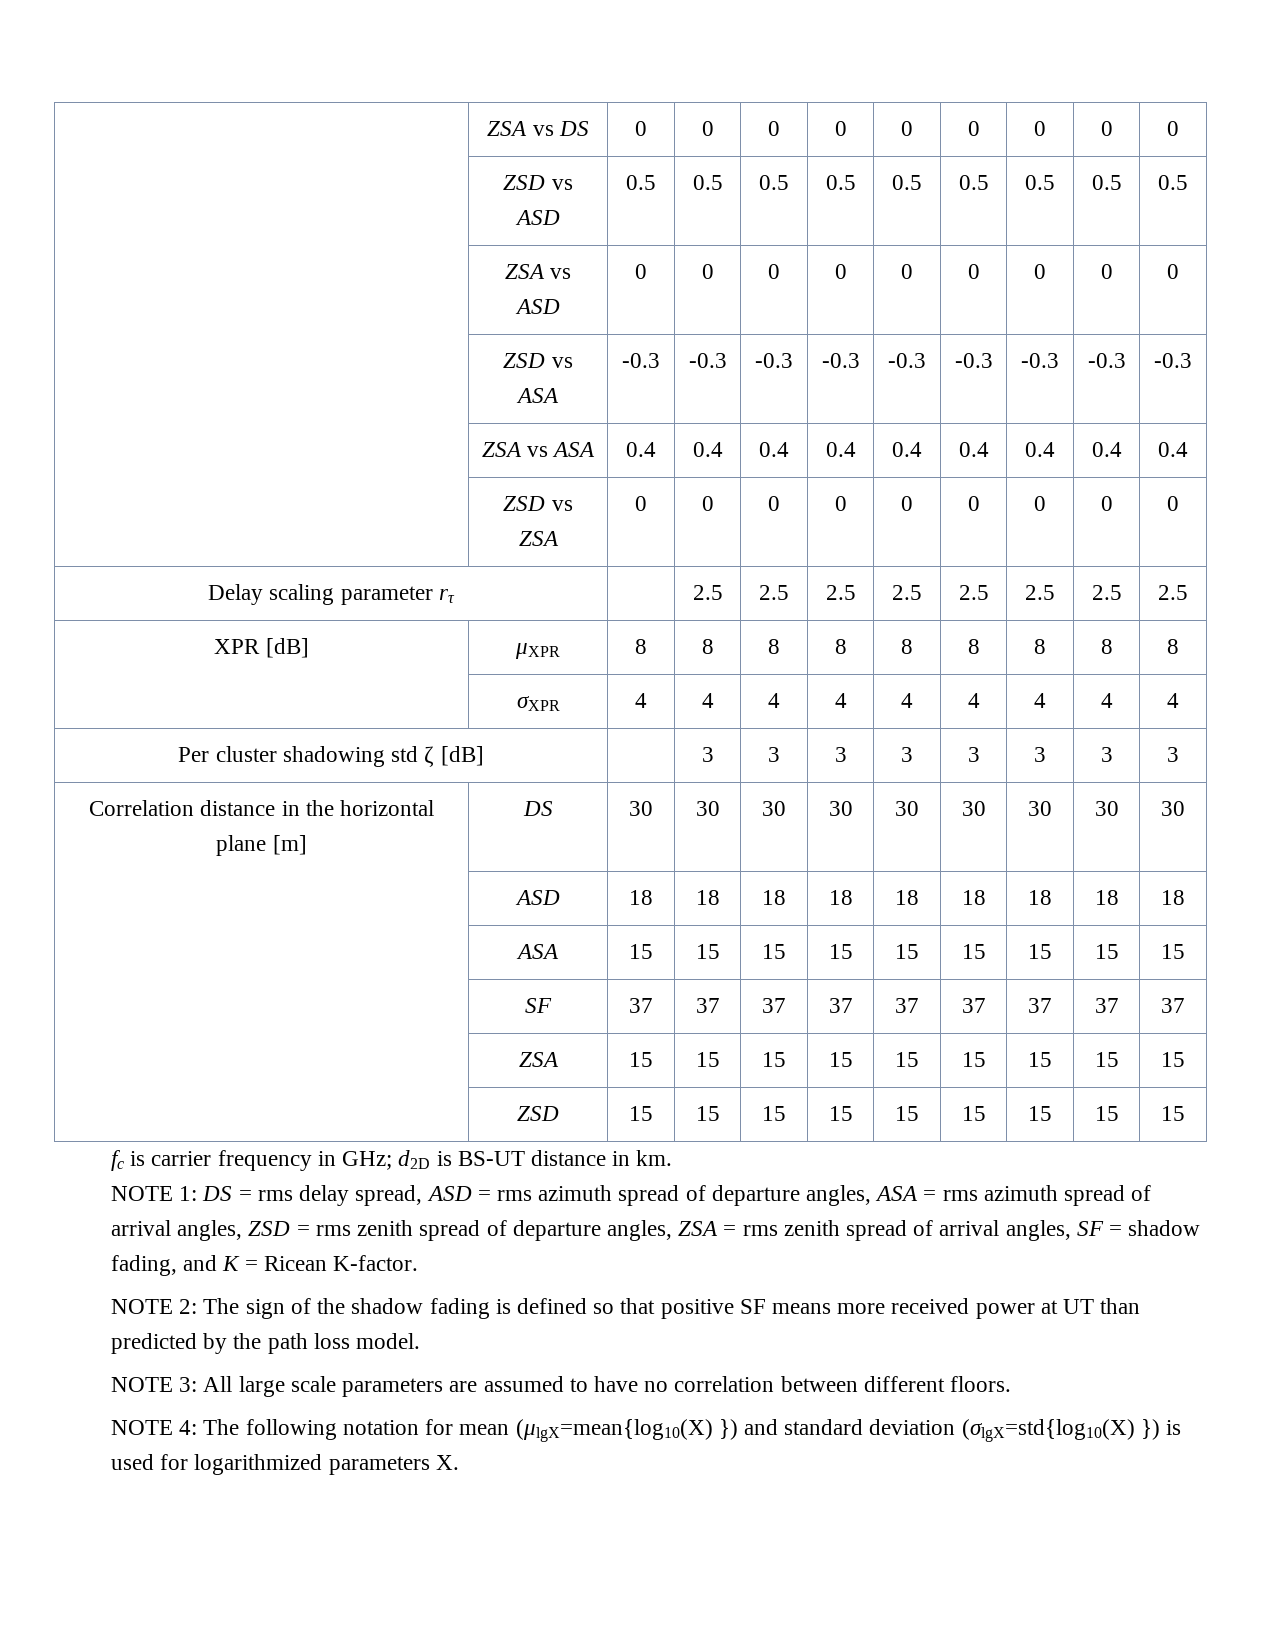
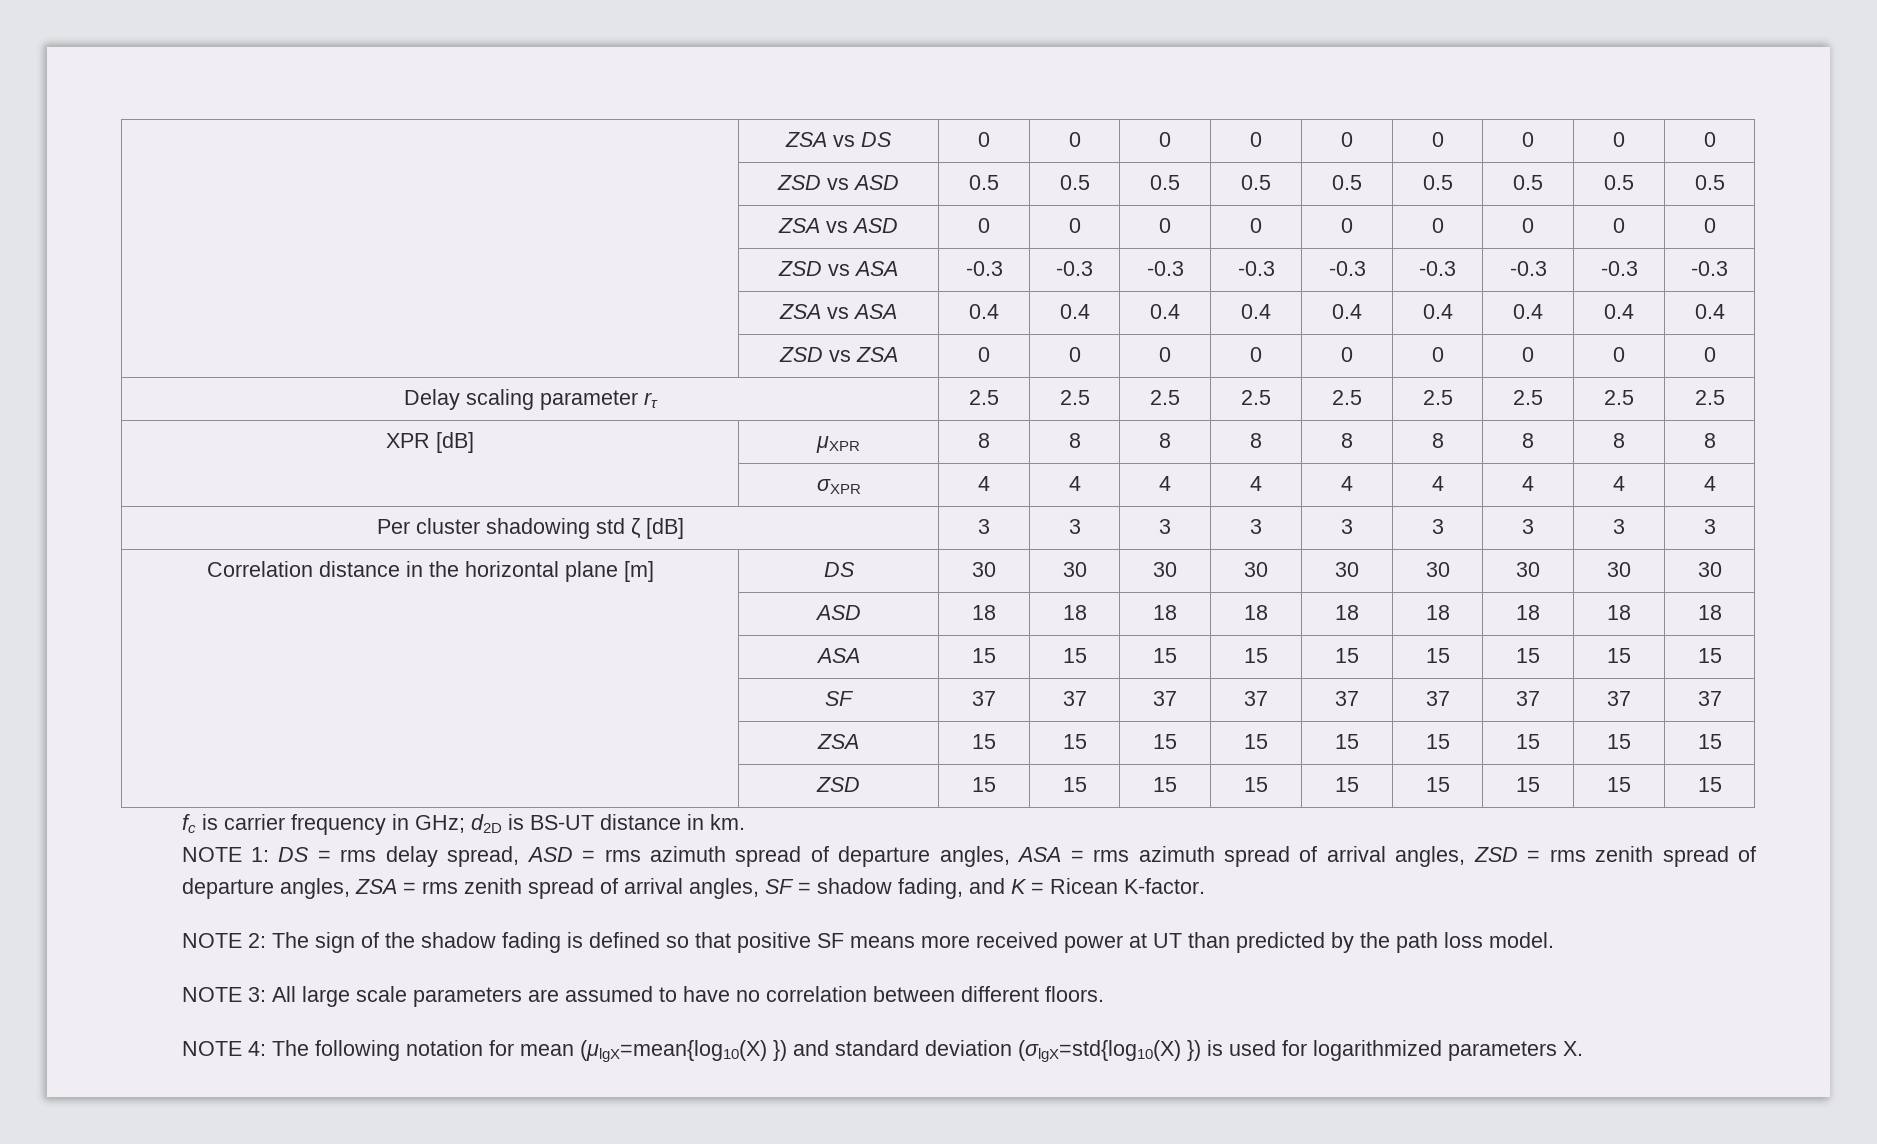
(455, 596) none -> [969,390,999,405] 2.5
(484, 756) none -> [978,519,990,534] 3

